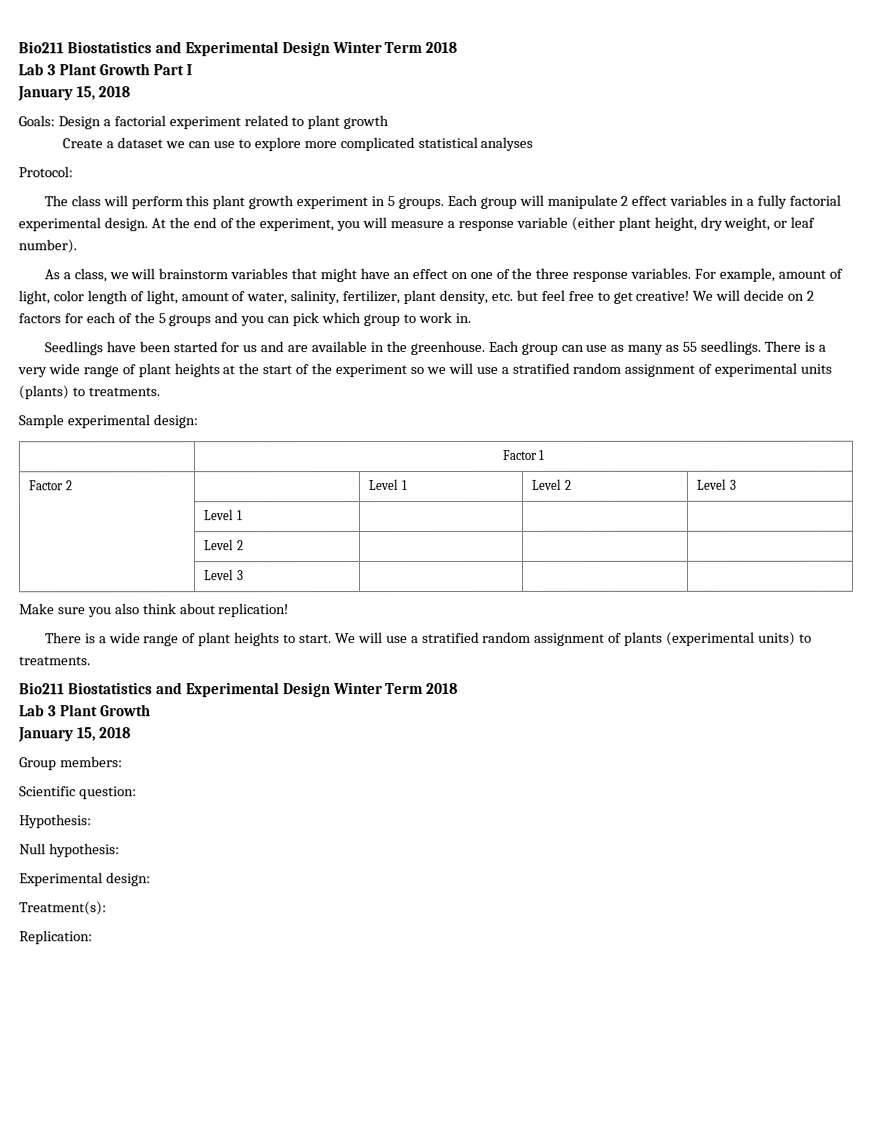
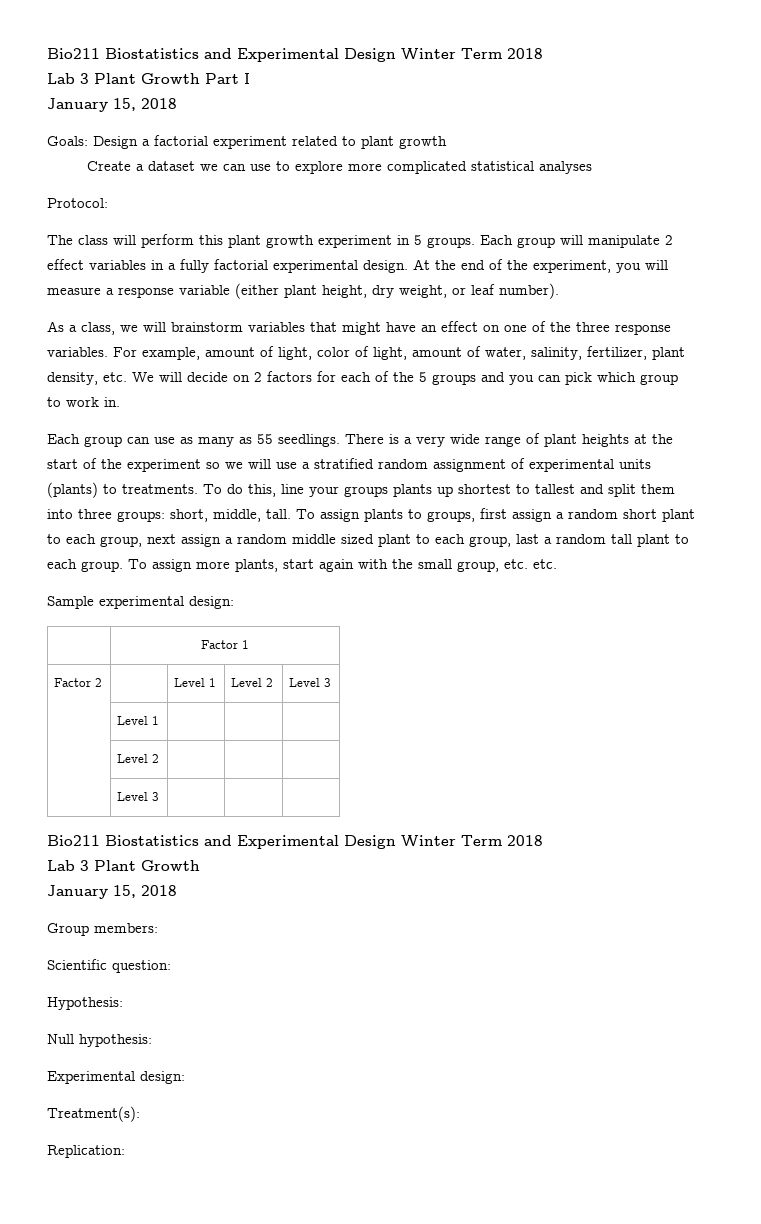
[86,290,128,305] length -> (350, 352) none
[515,289,690,304] but feel free to get creative! -> (127, 377) none
[43,340,485,356] Seedlings have been started for us and are available in the greenhouse. -> (120, 402) none
(160, 392) none -> [203,484,675,497] [47,508,695,522] [47,534,689,547] [47,559,557,572] To do this, line your groups plants up shortest to tallest and split them into three groups: short, middle, tall. To assign plants to groups, first assign a random short plant to each group, next assign a random middle sized plant to each group, last a random tall plant to each group. To assign more plants, start again with the small group, etc. etc.
[19,603,290,618] [44,631,812,647] [19,656,91,666] // Make sure you also think about replication! // There is a wide range of plant heights to start. We will use a stratified random assignment of plants (experimental units) to treatments. -> (159, 796) none

